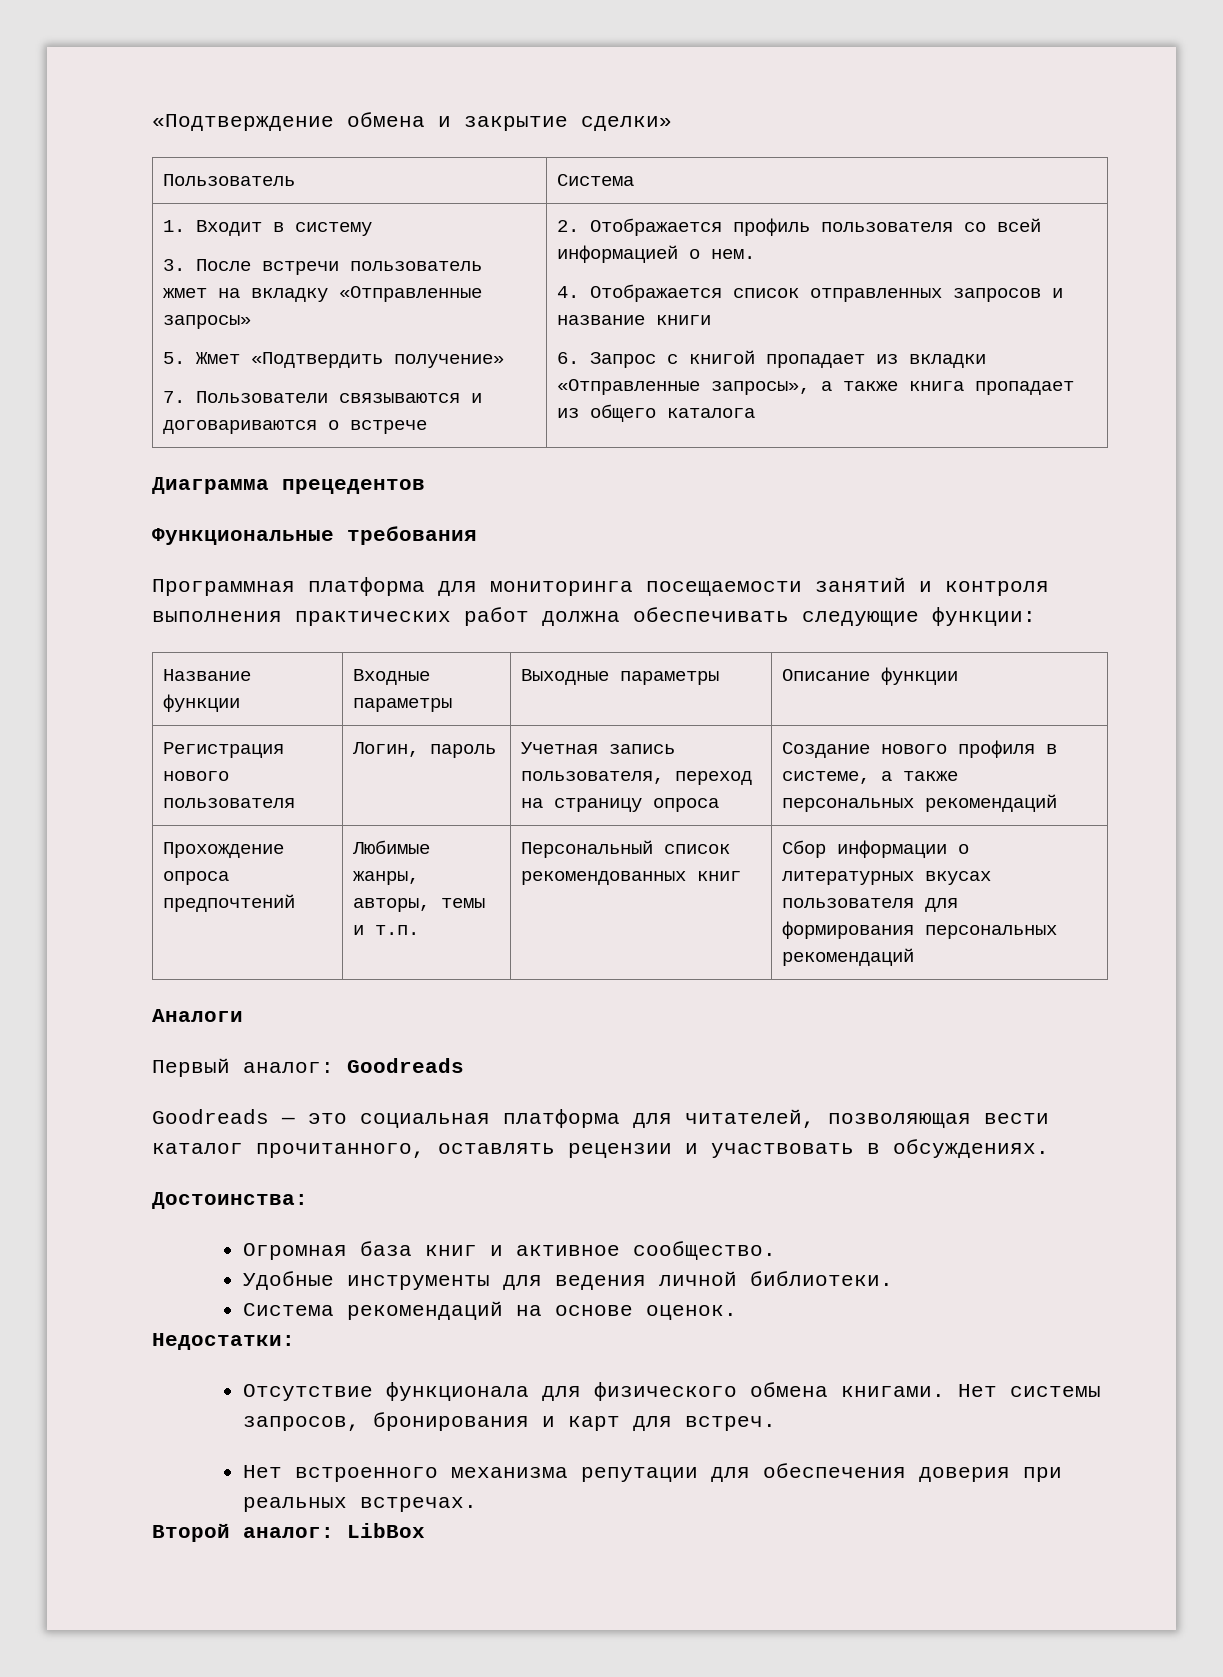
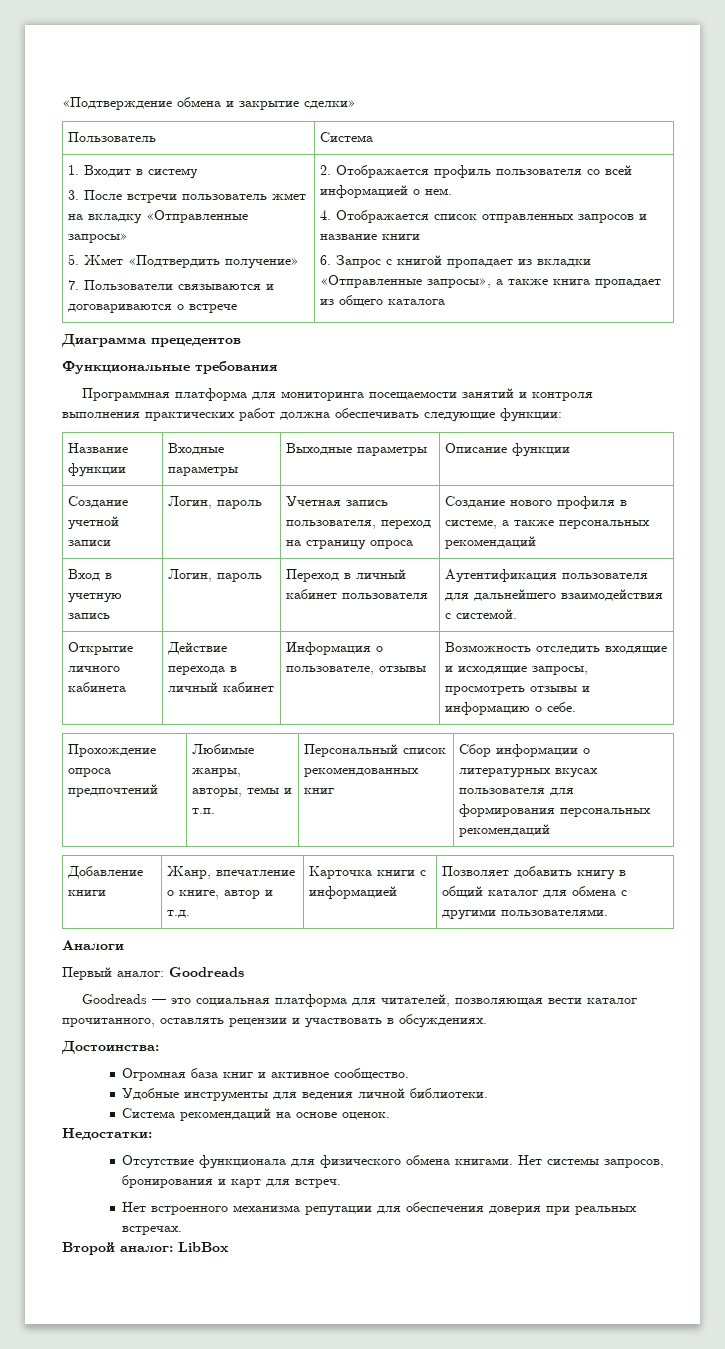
[162,742,284,758] [162,771,229,781] [162,798,295,808] Регистрация нового пользователя -> [67,496,128,508] [67,516,119,530] [67,540,111,546] Создание учетной записи
(1057, 803) none -> [67,569,112,581] [67,593,122,603] [67,613,110,619] [167,569,262,582] [285,569,406,582] [285,589,428,599] [444,569,648,583] [444,589,663,601] [444,609,517,619] [67,642,133,655] [67,666,120,672] [67,682,126,692] [166,642,227,655] [167,666,237,675] [167,682,274,692] [285,642,383,655] [285,666,426,675] [444,642,667,654] [444,666,588,675] [444,685,590,695] [444,702,576,715] // Вход в учетную запись | Логин, пароль | Переход в личный кабинет пользователя | Аутентификация пользователя для дальнейшего взаимодействия с системой. // Открытие личного кабинета | Действие перехода в личный кабинет | Информация о пользователе, отзывы | Возможность отследить входящие и исходящие запросы, просмотреть отзывы и информацию о себе.
(914, 957) none -> [66,866,143,879] [67,890,106,896] [166,866,295,879] [166,890,273,899] [166,910,190,918] [308,866,426,879] [308,886,397,899] [441,866,626,880] [441,886,627,898] [441,909,608,920] // Добавление книги | Жанр, впечатление о книге, автор и т.д. | Карточка книги с информацией | Позволяет добавить книгу в общий каталог для обмена с другими пользователями.

